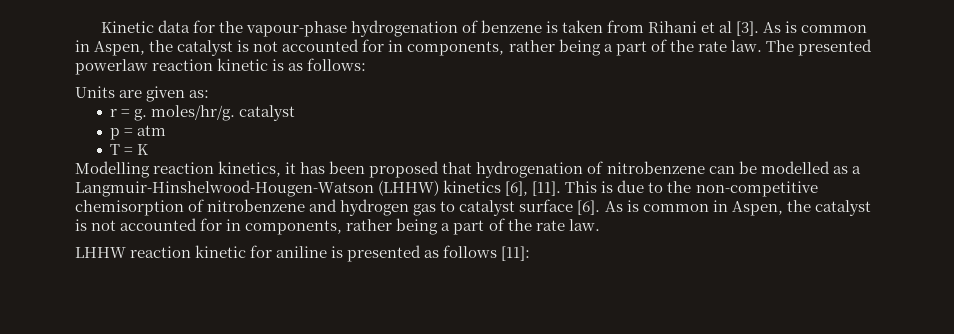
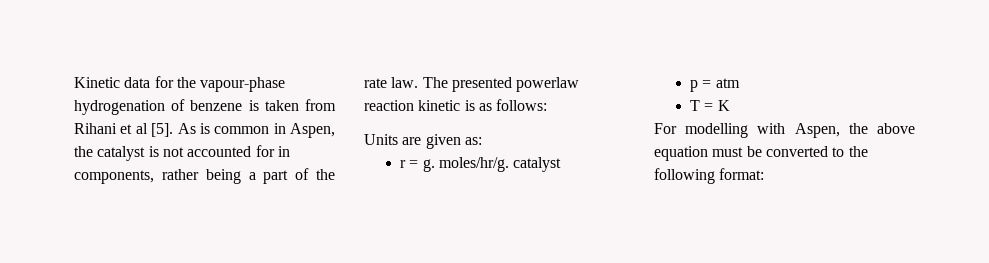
[736,21,760,36] [3]. -> [151,123,174,137] [5].
[75,161,861,178] [75,180,818,197] [75,199,871,216] [75,218,600,235] [75,245,531,262] Modelling reaction kinetics, it has been proposed that hydrogenation of nitrobenzene can be modelled as a Langmuir-Hinshelwood-Hougen-Watson (LHHW) kinetics [6], [11]. This is due to the non-competitive chemisorption of nitrobenzene and hydrogen gas to catalyst surface [6]. As is common in Aspen, the catalyst is not accounted for in components, rather being a part of the rate law. // LHHW reaction kinetic for aniline is presented as follows [11]: -> [654,123,915,138] [654,146,868,161] [654,168,765,184] For modelling with Aspen, the above equation must be converted to the following format:

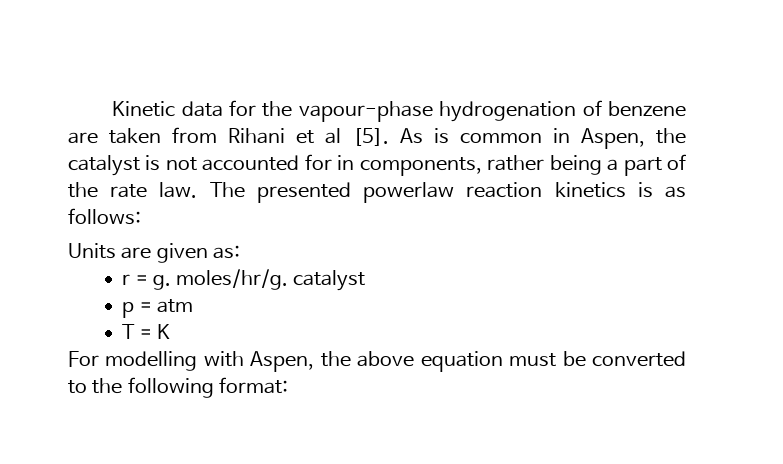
[248,100,259,111] is -> [68,132,98,144] are
[418,100,461,111] kinetic -> [554,182,626,198] kinetics

